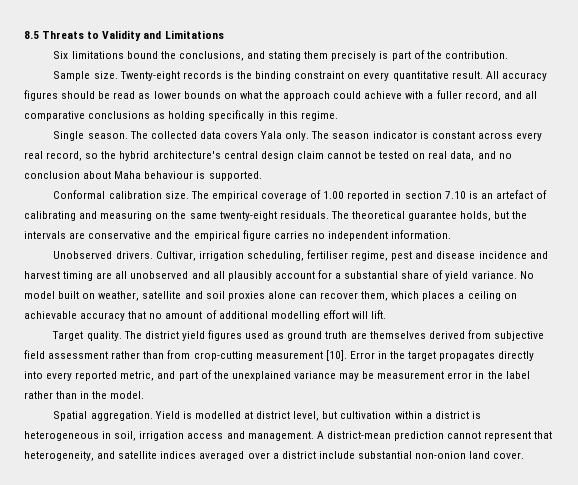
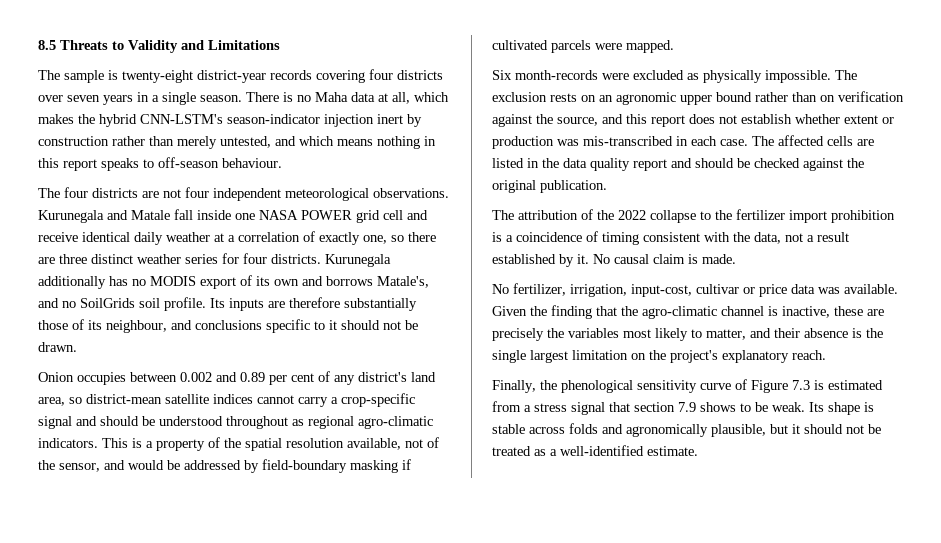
[53,50,508,61] [53,71,547,81] [24,90,537,101] [24,110,338,121] [53,131,542,141] [24,151,512,161] [24,171,262,181] [53,190,548,201] [24,211,528,221] [24,230,452,241] [53,250,548,261] [24,270,534,281] [24,291,517,301] [24,310,387,321] [52,330,544,341] [24,350,535,361] [24,370,530,381] [24,391,145,399] [53,411,481,421] [24,431,553,441] [24,451,525,461] Six limitations bound the conclusions, and stating them precisely is part of the contribution. // Sample size. Twenty-eight records is the binding constraint on every quantitative result. All accuracy figures should be read as lower bounds on what the approach could achieve with a fuller record, and all comparative conclusions as holding specifically in this regime. // Single season. The collected data covers Yala only. The season indicator is constant across every real record, so the hybrid architecture's central design claim cannot be tested on real data, and no conclusion about Maha behaviour is supported. // Conformal calibration size. The empirical coverage of 1.00 reported in section 7.10 is an artefact of calibrating and measuring on the same twenty-eight residuals. The theoretical guarantee holds, but the intervals are conservative and the empirical figure carries no independent information. // Unobserved drivers. Cultivar, irrigation scheduling, fertiliser regime, pest and disease incidence and harvest timing are all unobserved and all plausibly account for a substantial share of yield variance. No model built on weather, satellite and soil proxies alone can recover them, which places a ceiling on achievable accuracy that no amount of additional modelling effort will lift. // Target quality. The district yield figures used as ground truth are themselves derived from subjective field assessment rather than from crop-cutting measurement [10]. Error in the target propagates directly into every reported metric, and part of the unexplained variance may be measurement error in the label rather than in the model. // Spatial aggregation. Yield is modelled at district level, but cultivation within a district is heterogeneous in soil, irrigation access and management. A district-mean prediction cannot represent that heterogeneity, and satellite indices averaged over a district include substantial non-onion land cover. -> [38,69,443,83] [38,92,449,105] [38,114,422,127] [38,136,436,149] [38,157,282,171] [38,187,449,201] [38,209,428,223] [38,231,436,245] [38,253,391,267] [38,275,429,289] [38,297,417,311] [38,319,418,333] [38,342,77,352] [38,371,436,385] [38,393,415,407] [38,416,433,429] [38,437,439,451] [38,459,411,473] [492,40,674,53] [492,70,857,83] [492,91,904,105] [492,114,894,127] [492,135,874,149] [492,158,864,171] [492,180,607,193] [492,209,895,223] [492,231,849,245] [492,254,736,267] [492,283,898,297] [492,305,884,319] [492,328,883,341] [492,350,826,363] [492,379,883,393] [492,401,874,415] [492,423,881,437] [492,445,698,456] The sample is twenty-eight district-year records covering four districts over seven years in a single season. There is no Maha data at all, which makes the hybrid CNN-LSTM's season-indicator injection inert by construction rather than merely untested, and which means nothing in this report speaks to off-season behaviour. // The four districts are not four independent meteorological observations. Kurunegala and Matale fall inside one NASA POWER grid cell and receive identical daily weather at a correlation of exactly one, so there are three distinct weather series for four districts. Kurunegala additionally has no MODIS export of its own and borrows Matale's, and no SoilGrids soil profile. Its inputs are therefore substantially those of its neighbour, and conclusions specific to it should not be drawn. // Onion occupies between 0.002 and 0.89 per cent of any district's land area, so district-mean satellite indices cannot carry a crop-specific signal and should be understood throughout as regional agro-climatic indicators. This is a property of the spatial resolution available, not of the sensor, and would be addressed by field-boundary masking if cultivated parcels were mapped. // Six month-records were excluded as physically impossible. The exclusion rests on an agronomic upper bound rather than on verification against the source, and this report does not establish whether extent or production was mis-transcribed in each case. The affected cells are listed in the data quality report and should be checked against the original publication. // The attribution of the 2022 collapse to the fertilizer import prohibition is a coincidence of timing consistent with the data, not a result established by it. No causal claim is made. // No fertilizer, irrigation, input-cost, cultivar or price data was available. Given the finding that the agro-climatic channel is inactive, these are precisely the variables most likely to matter, and their absence is the single largest limitation on the project's explanatory reach. // Finally, the phenological sensitivity curve of Figure 7.3 is estimated from a stress signal that section 7.9 shows to be weak. Its shape is stable across folds and agronomically plausible, but it should not be treated as a well-identified estimate.

